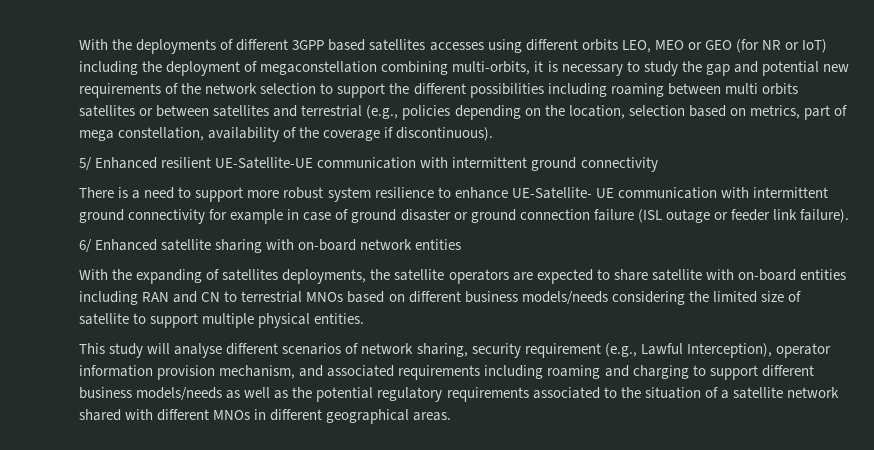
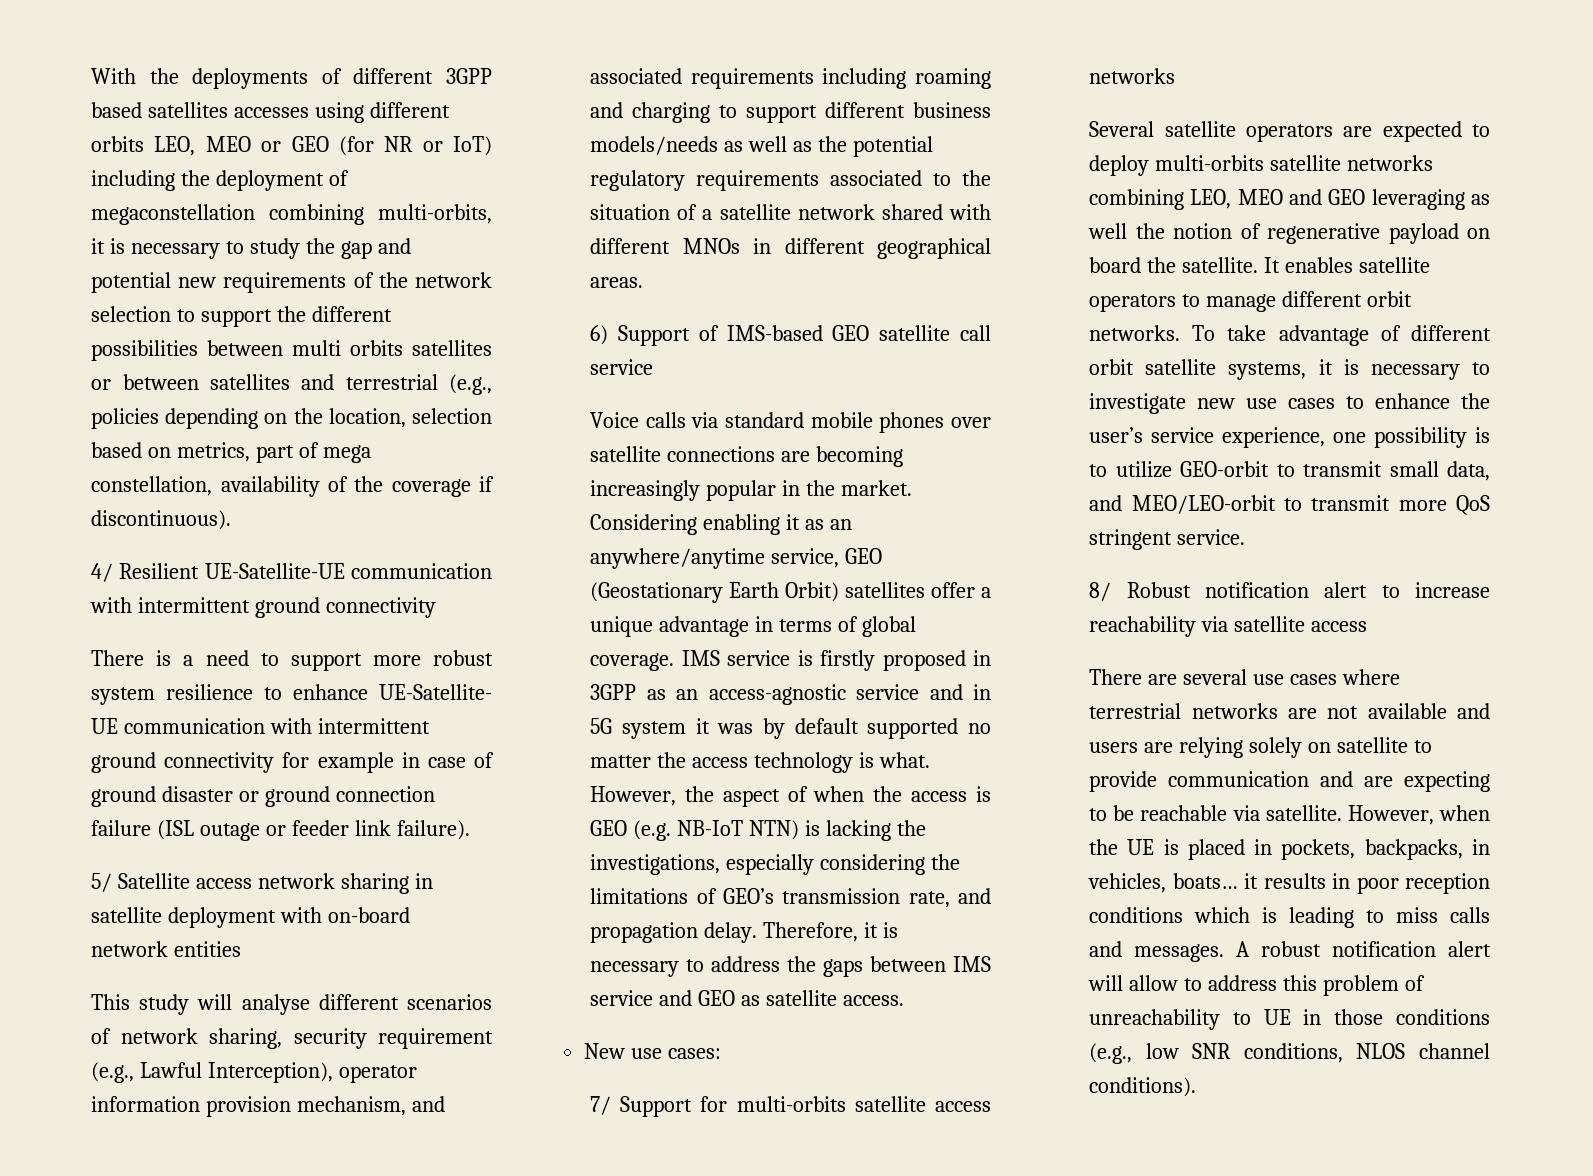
[547,83,664,97] including roaming -> (199, 350) none
[79,157,212,171] 5/ Enhanced resilient -> [91,563,200,582] 4/ Resilient
[79,239,462,253] [79,269,846,284] [79,291,801,305] [79,313,365,328] 6/ Enhanced satellite sharing with on-board network entities // With the expanding of satellites deployments, the satellite operators are expected to share satellite with on-board entities including RAN and CN to terrestrial MNOs based on different business models/needs considering the limited size of satellite to support multiple physical entities. -> [91,873,433,894] [91,907,410,928] [91,941,242,957] 5/ Satellite access network sharing in satellite deployment with on-board network entities
(452, 416) none -> [590,325,991,346] [590,359,654,375] [590,412,991,433] [590,446,903,467] [590,480,912,501] [590,514,852,535] [590,548,883,569] [590,582,991,603] [590,616,916,637] [590,650,991,671] [590,684,991,705] [590,718,991,739] [590,752,930,773] [590,786,991,807] [590,820,926,841] [590,854,960,875] [590,888,991,908] [590,922,898,943] [590,956,991,977] [590,990,904,1006] [584,1043,722,1059] [590,1096,991,1117] [1089,68,1176,84] [1089,121,1490,142] [1089,155,1433,176] [1089,189,1490,210] [1088,223,1490,244] [1089,257,1430,273] [1089,291,1412,312] [1089,325,1491,346] [1089,359,1490,380] [1089,393,1490,414] [1089,427,1490,448] [1089,461,1490,481] [1089,495,1490,515] [1089,529,1246,550] [1089,582,1490,601] [1089,616,1367,637] [1089,669,1400,685] [1089,703,1490,719] [1089,737,1432,758] [1089,771,1490,792] [1089,805,1490,825] [1089,839,1490,860] [1088,873,1490,894] [1089,907,1490,928] [1089,941,1491,962] [1088,975,1425,996] [1089,1009,1490,1030] [1089,1043,1490,1064] [1089,1077,1197,1097] // 6) Support of IMS-based GEO satellite call service // Voice calls via standard mobile phones over satellite connections are becoming increasingly popular in the market. Considering enabling it as an anywhere/anytime service, GEO (Geostationary Earth Orbit) satellites offer a unique advantage in terms of global coverage. IMS service is firstly proposed in 3GPP as an access-agnostic service and in 5G system it was by default supported no matter the access technology is what. However, the aspect of when the access is GEO (e.g. NB-IoT NTN) is lacking the investigations, especially considering the limitations of GEO’s transmission rate, and propagation delay. Therefore, it is necessary to address the gaps between IMS service and GEO as satellite access. // New use cases: // 7/ Support for multi-orbits satellite access networks // Several satellite operators are expected to deploy multi-orbits satellite networks combining LEO, MEO and GEO leveraging as well the notion of regenerative payload on board the satellite. It enables satellite operators to manage different orbit networks. To take advantage of different orbit satellite systems, it is necessary to investigate new use cases to enhance the user’s service experience, one possibility is to utilize GEO-orbit to transmit small data, and MEO/LEO-orbit to transmit more QoS stringent service. // 8/ Robust notification alert to increase reachability via satellite access // There are several use cases where terrestrial networks are not available and users are relying solely on satellite to provide communication and are expecting to be reachable via satellite. However, when the UE is placed in pockets, backpacks, in vehicles, boats… it results in poor reception conditions which is leading to miss calls and messages. A robust notification alert will allow to address this problem of unreachability to UE in those conditions (e.g., low SNR conditions, NLOS channel conditions).

